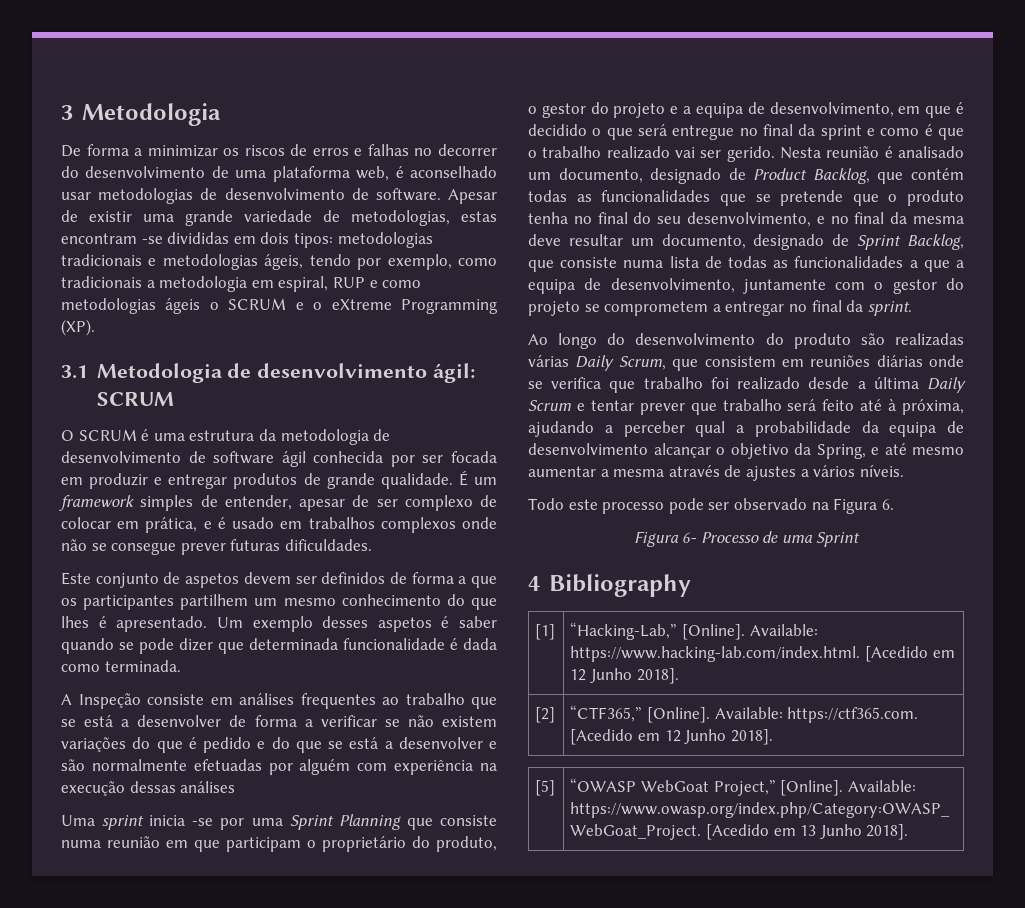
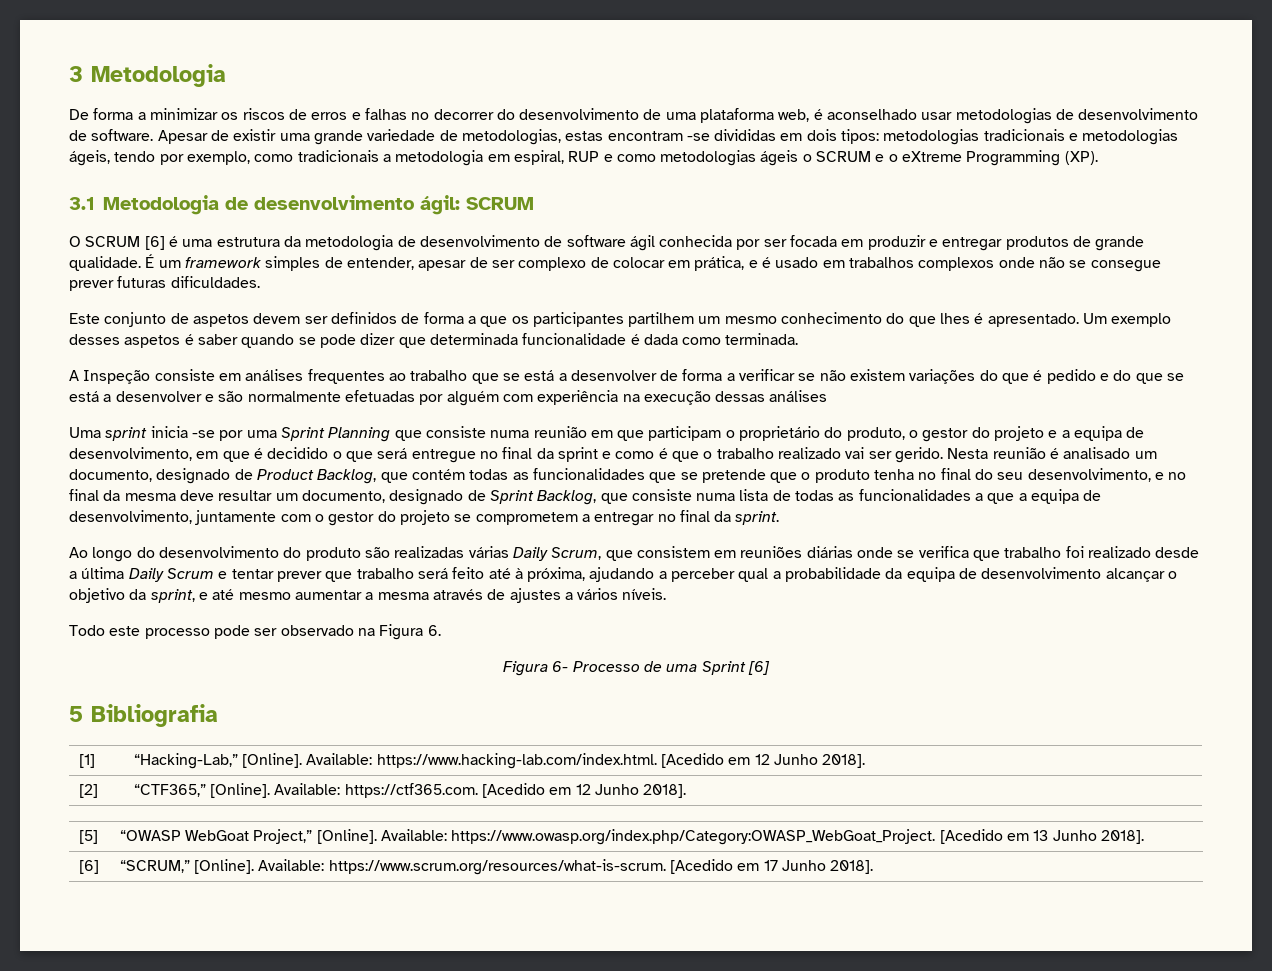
(137, 435) none -> [144,236,165,250] [6]
[816,444,866,459] Spring, -> [150,589,195,603] sprint,
[528,574,691,597] // 4 Bibliography -> [747,661,770,675] [69,704,218,727] [6] // 5 Bibliografia
(909, 832) none -> [78,860,99,874] [119,859,874,875] // [6] | “SCRUM,” [Online]. Available: https://www.scrum.org/resources/what-is-scrum. [Acedido em 17 Junho 2018].

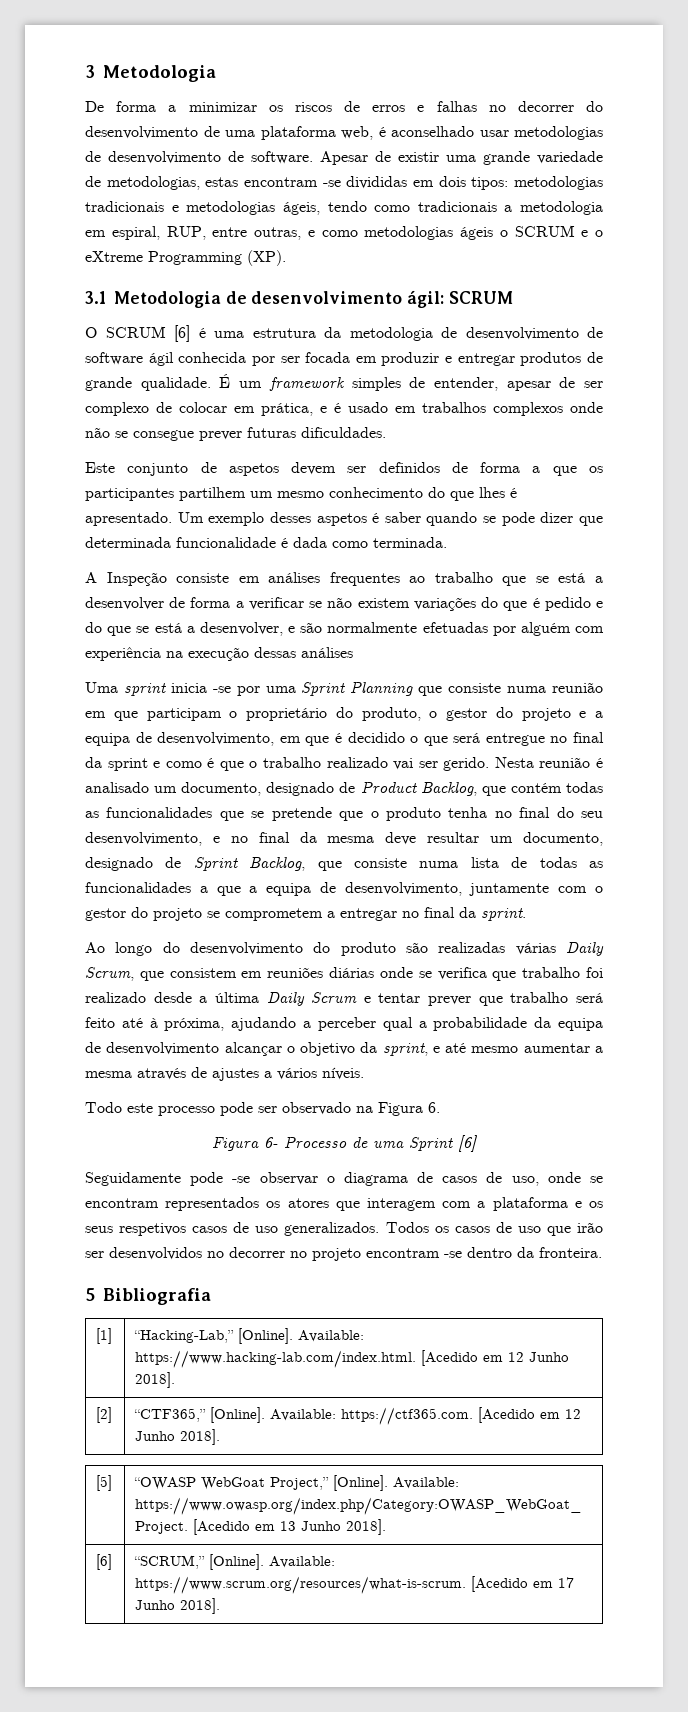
[159,151,250,165] por exemplo, -> (367, 206) none
[568,151,600,162] RUP -> [166,226,301,240] RUP, entre outras,
[115,391,202,402] desenvolver -> [199,622,283,636] desenvolver,
(770, 668) none -> [85,1172,603,1186] [85,1197,603,1211] [85,1222,603,1236] [85,1247,602,1261] // Seguidamente pode -se observar o diagrama de casos de uso, onde se encontram representados os atores que interagem com a plataforma e os seus respetivos casos de uso generalizados. Todos os casos de uso que irão ser desenvolvidos no decorrer no projeto encontram -se dentro da fronteira.

